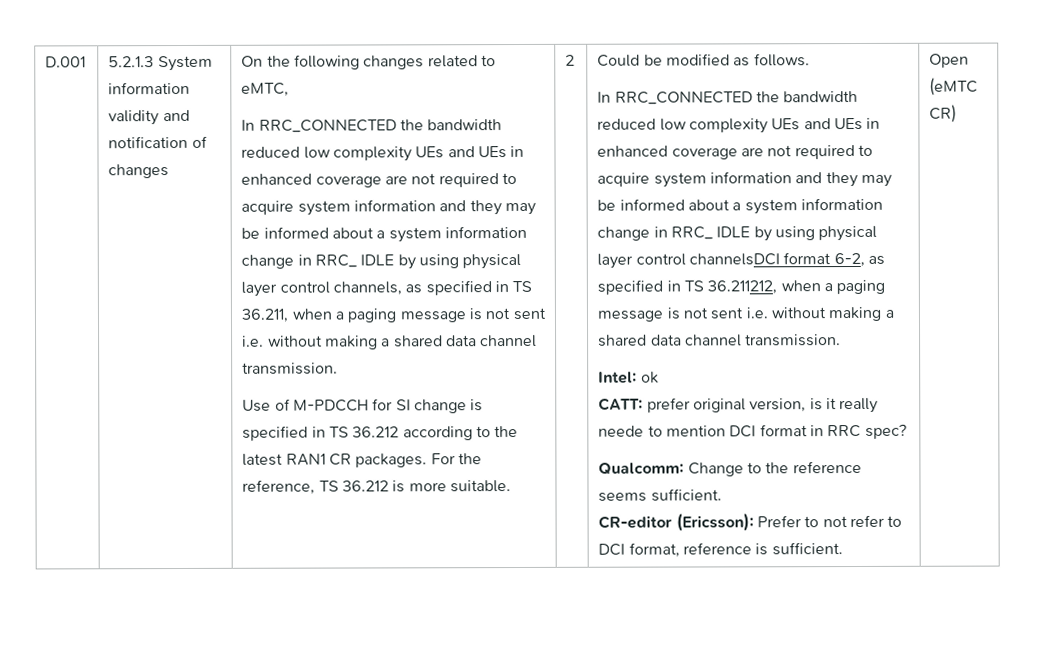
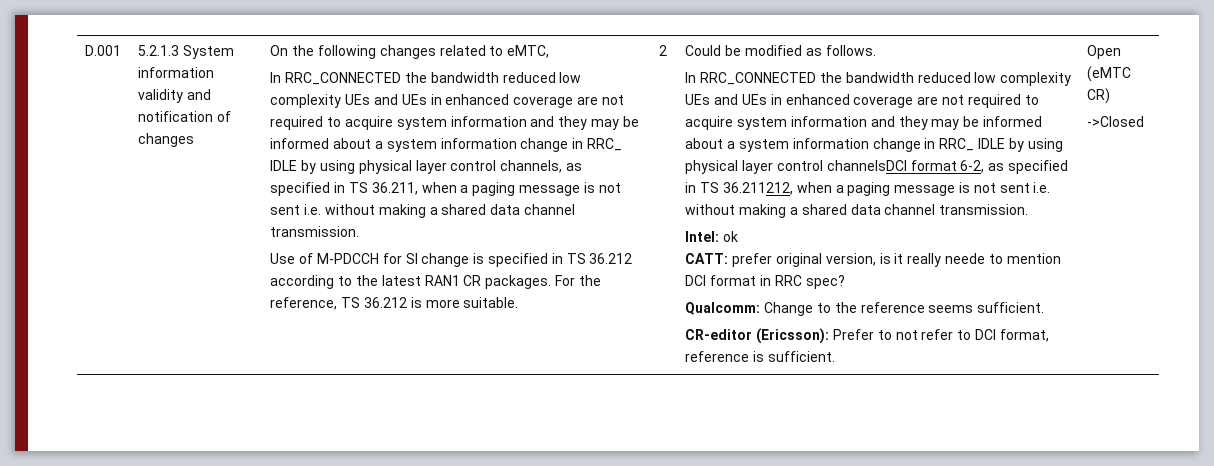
(958, 113) none -> [1087,116,1145,127] // ->Closed

